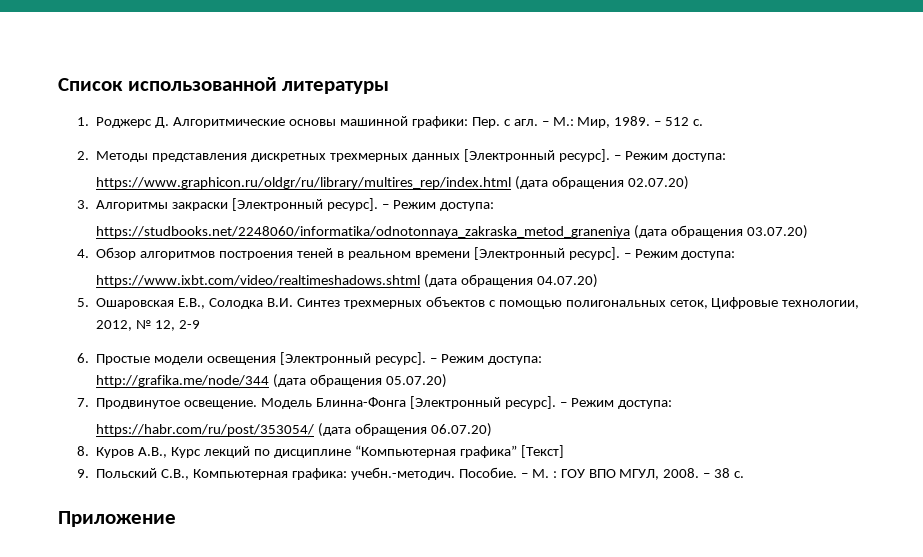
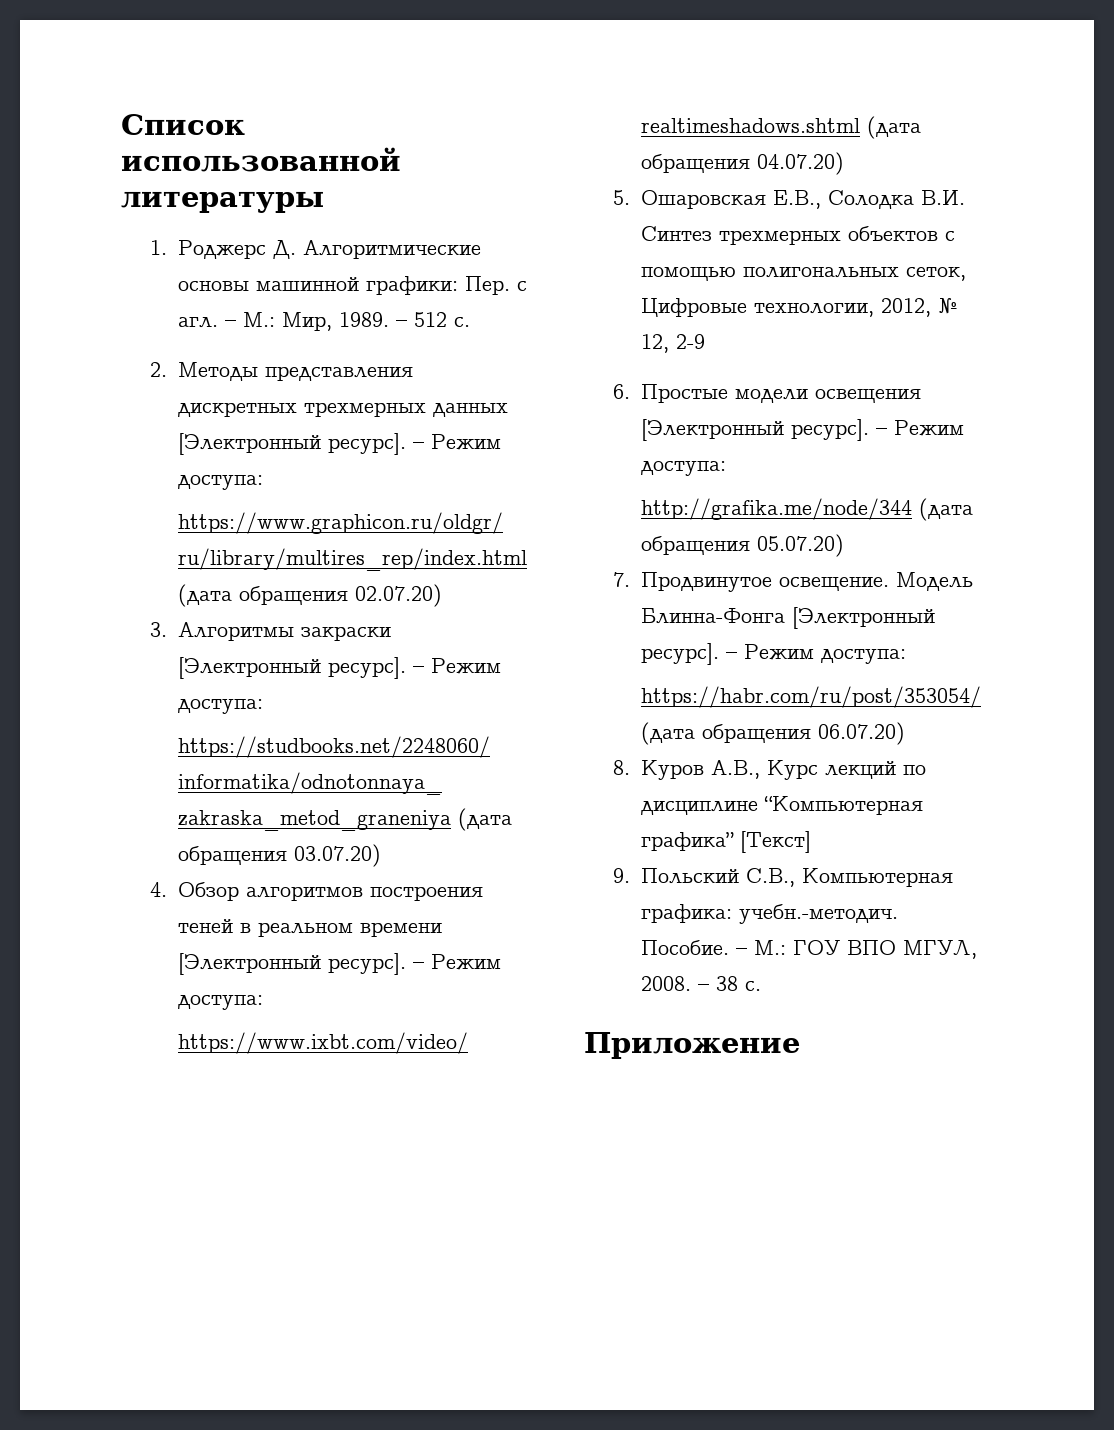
[531,469,557,478] М. : -> [754,940,787,955] М.:

